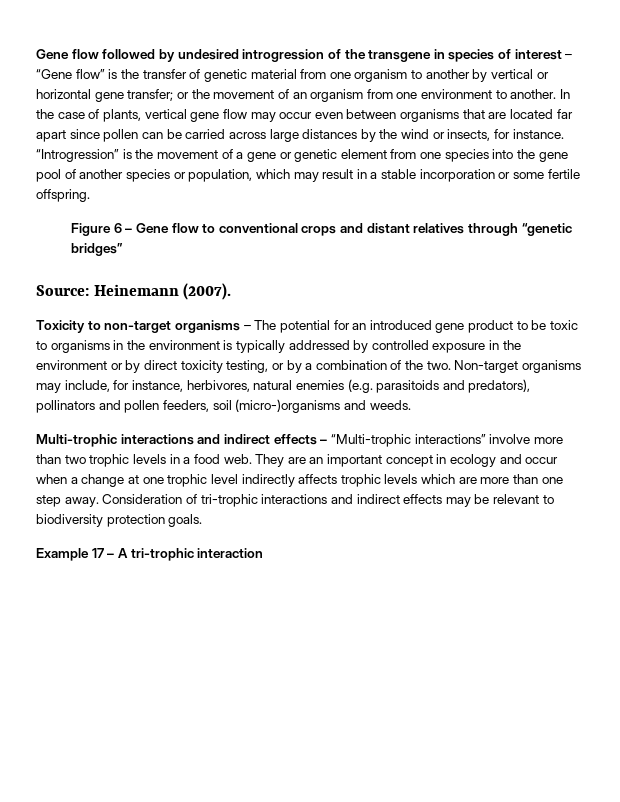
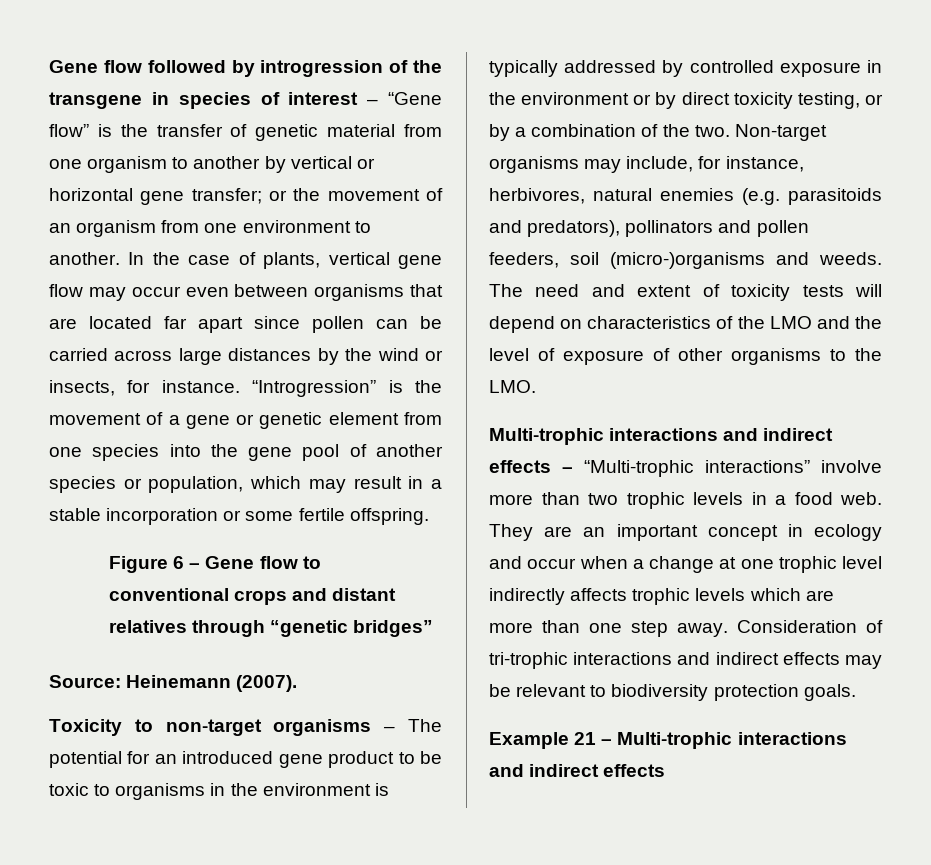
[177,49,239,60] undesired -> (255, 68) none
(411, 405) none -> [489,284,882,301] [489,316,882,333] [489,348,882,365] [489,380,536,393] The need and extent of toxicity tests will depend on characteristics of the LMO and the level of exposure of other organisms to the LMO.
[91,548,264,561] 17 – A tri-trophic interaction -> [574,732,847,749] [489,764,666,777] 21 – Multi-trophic interactions and indirect effects

